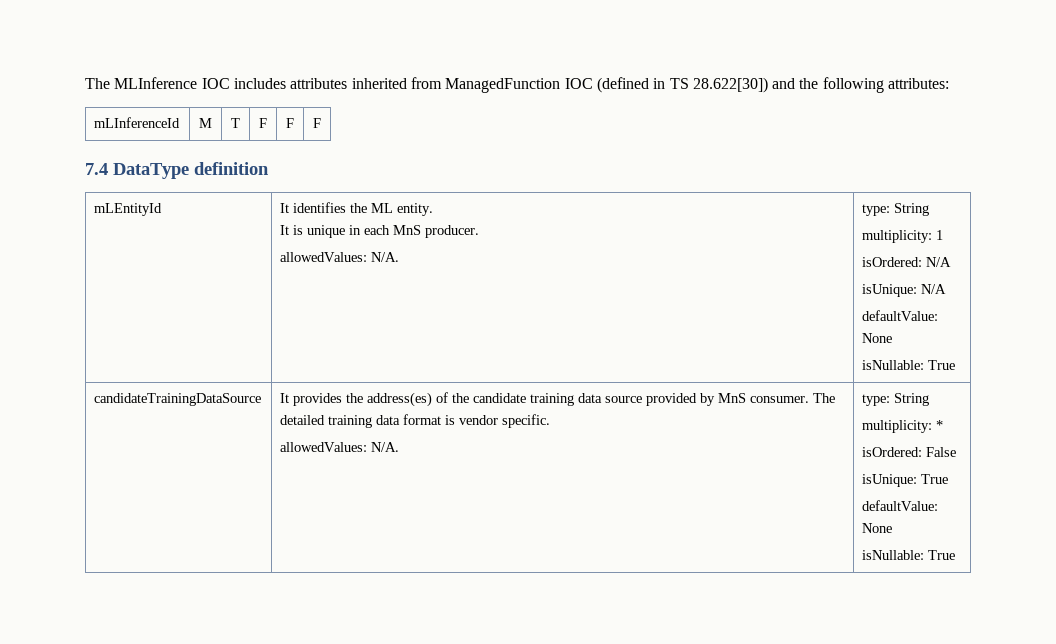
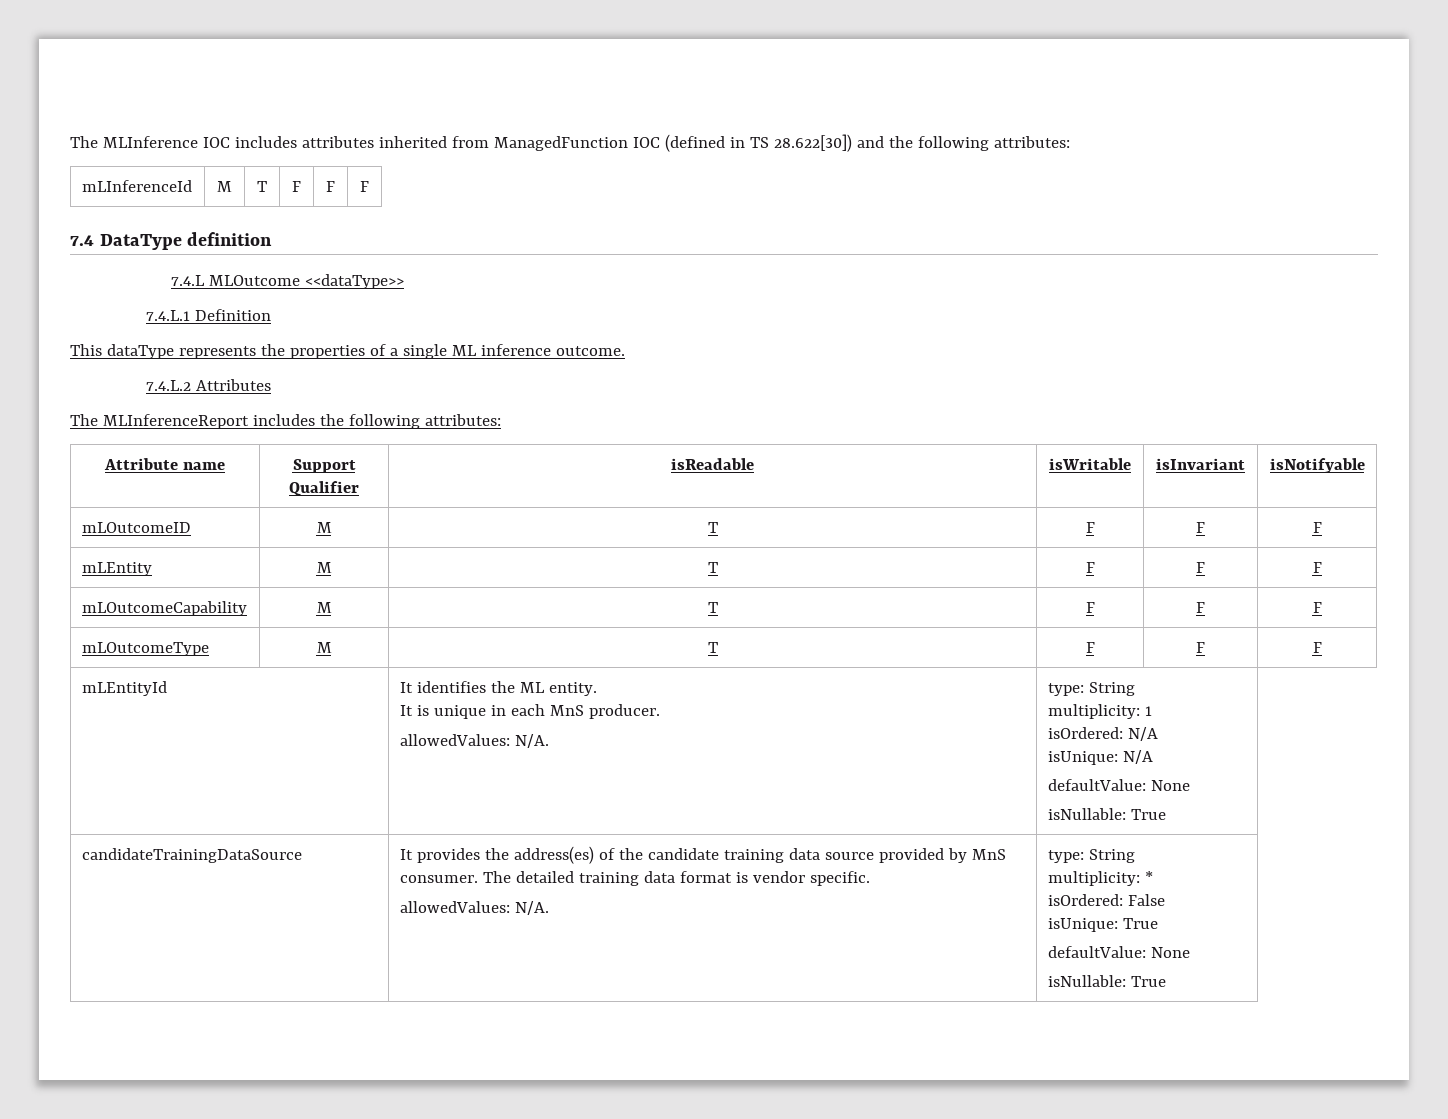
(269, 168) none -> [170,274,404,289] [145,309,271,321] [70,344,625,359] [145,379,271,391] [70,414,501,429] [104,458,225,470] [292,459,356,473] [289,481,359,496] [671,458,754,470] [1049,458,1131,470] [1156,458,1245,470] [1269,458,1365,473] [81,522,191,533] [316,522,332,533] [707,522,718,533] [1085,522,1095,533] [1196,522,1205,533] [1312,522,1322,533] [81,562,152,576] [316,562,332,573] [707,562,718,573] [1085,562,1095,573] [1196,562,1205,573] [1312,562,1322,573] [81,601,247,616] [316,602,332,613] [707,602,718,613] [1085,602,1095,613] [1196,602,1205,613] [1312,602,1322,613] [81,642,209,656] [316,642,332,653] [707,642,718,653] [1085,642,1095,653] [1196,642,1205,653] [1312,642,1322,653] // 7.4.L MLOutcome <<dataType>> // 7.4.L.1 Definition // This dataType represents the properties of a single ML inference outcome. // 7.4.L.2 Attributes // The MLInferenceReport includes the following attributes: // Attribute name | Support Qualifier | isReadable | isWritable | isInvariant | isNotifyable // mLOutcomeID | M | T | F | F | F // mLEntity | M | T | F | F | F // mLOutcomeCapability | M | T | F | F | F // mLOutcomeType | M | T | F | F | F

